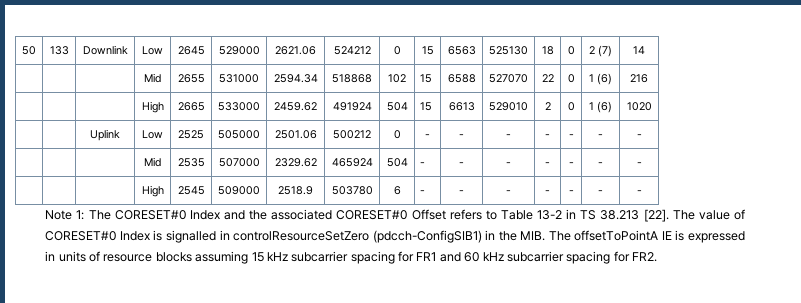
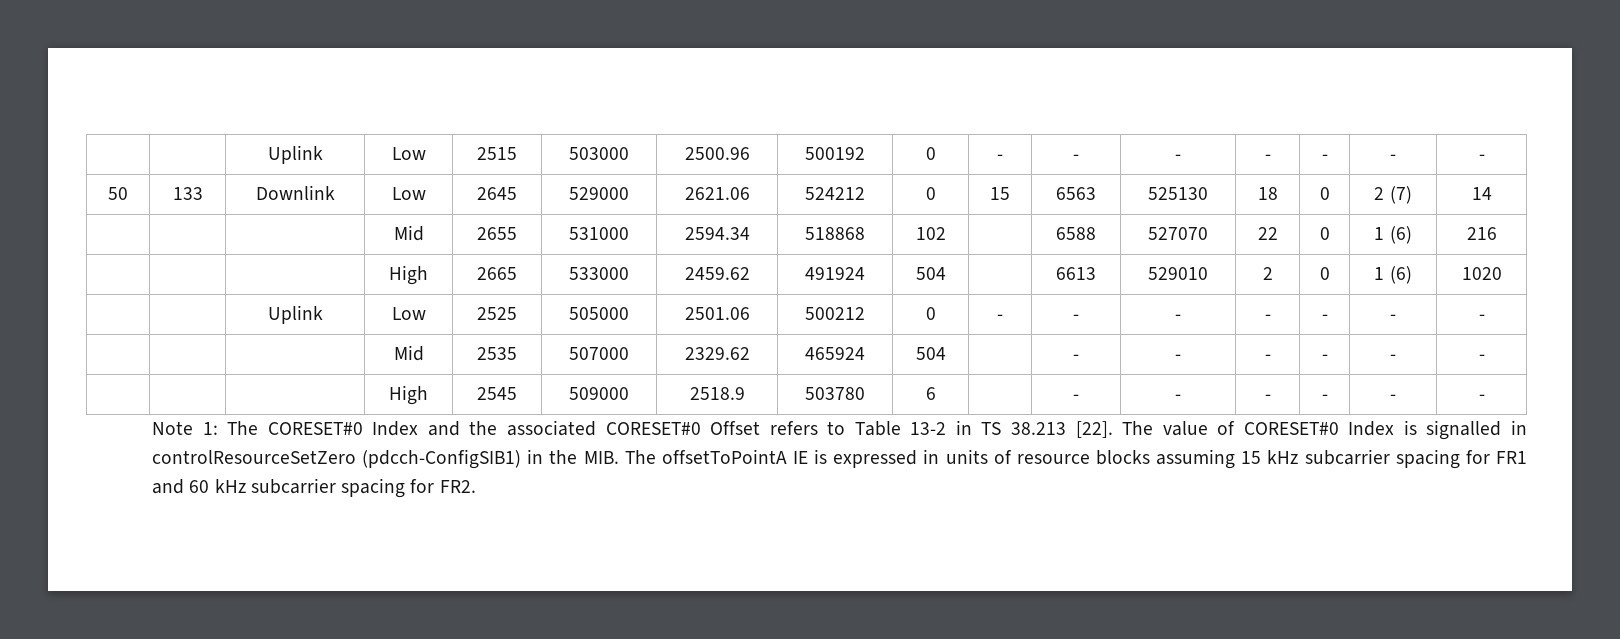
(22, 50) none -> [267,145,323,164] [391,147,426,160] [477,147,517,160] [569,147,629,160] [684,147,750,160] [805,147,865,160] [925,147,936,160] [997,154,1003,160] [1073,154,1079,160] [1175,154,1181,160] [1264,154,1271,160] [1321,154,1328,160] [1390,154,1396,160] [1478,154,1485,160] | | Uplink | Low | 2515 | 503000 | 2500.96 | 500192 | 0 | - | - | - | - | - | - | - //
[420,74,433,83] 15 -> (946, 233) none
[420,102,433,111] 15 -> (946, 273) none
[420,162,426,166] - -> (946, 353) none
[420,190,426,194] - -> (936, 393) none

